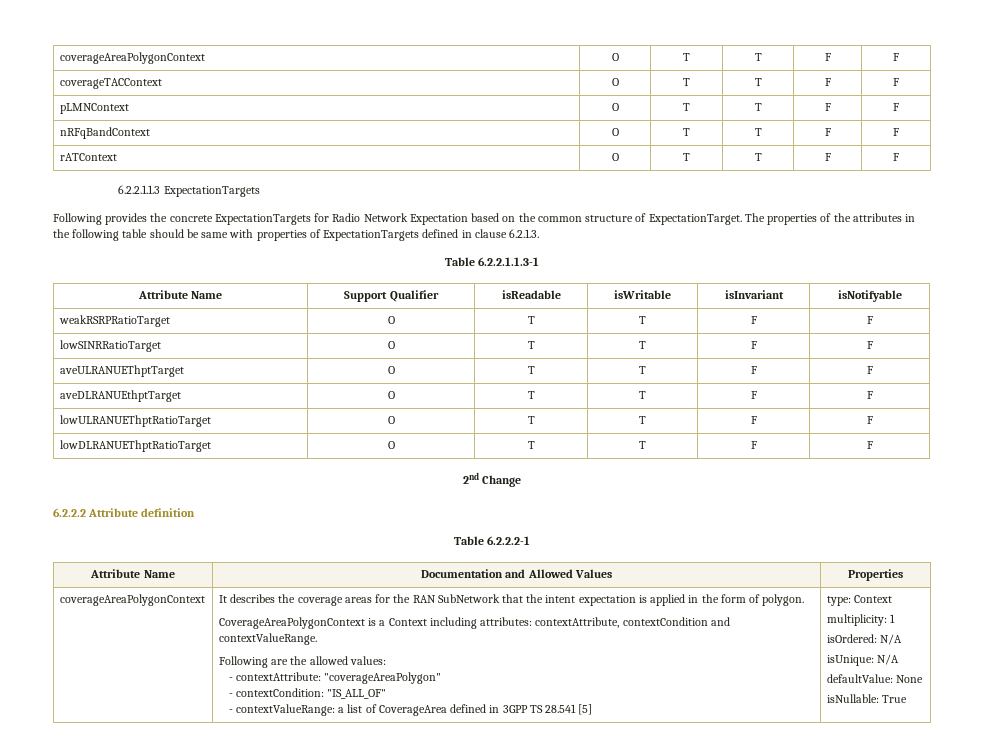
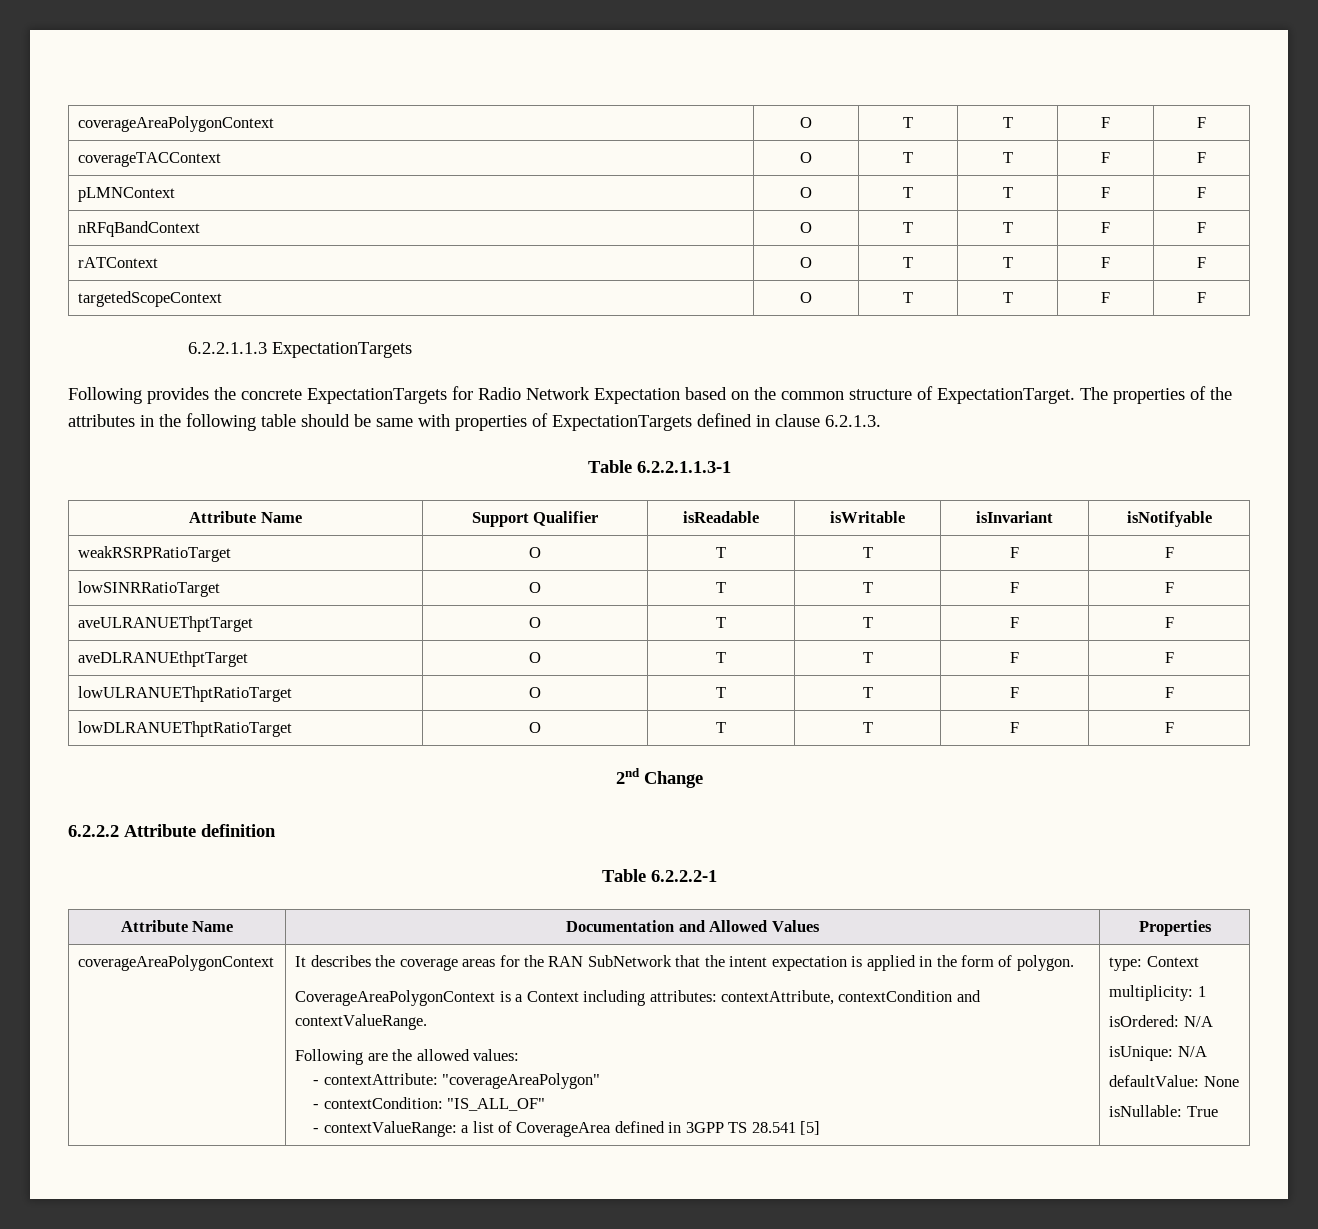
(899, 157) none -> [78,291,223,307] [800,292,812,303] [903,292,913,303] [1002,292,1013,303] [1101,292,1110,303] [1197,292,1206,303] // targetedScopeContext | O | T | T | F | F

